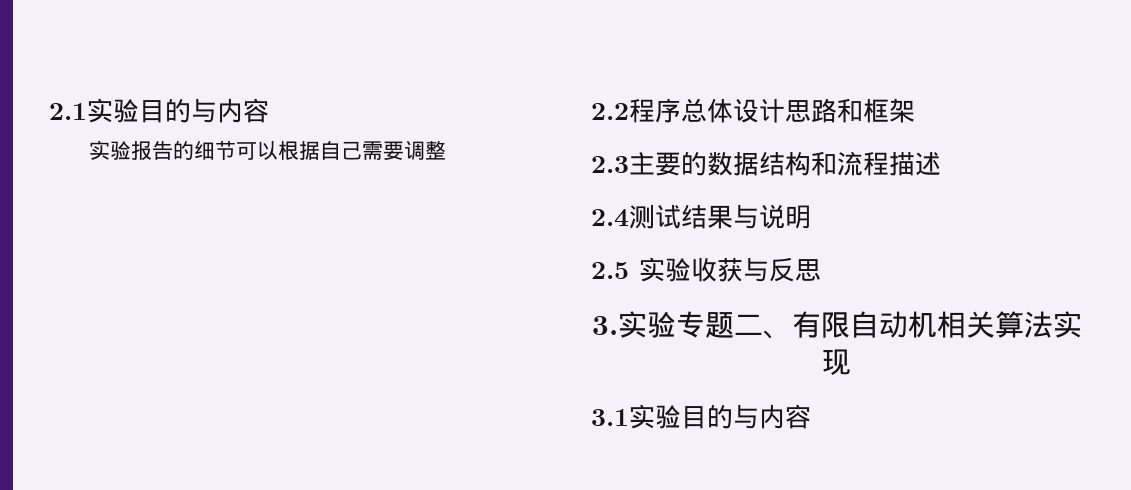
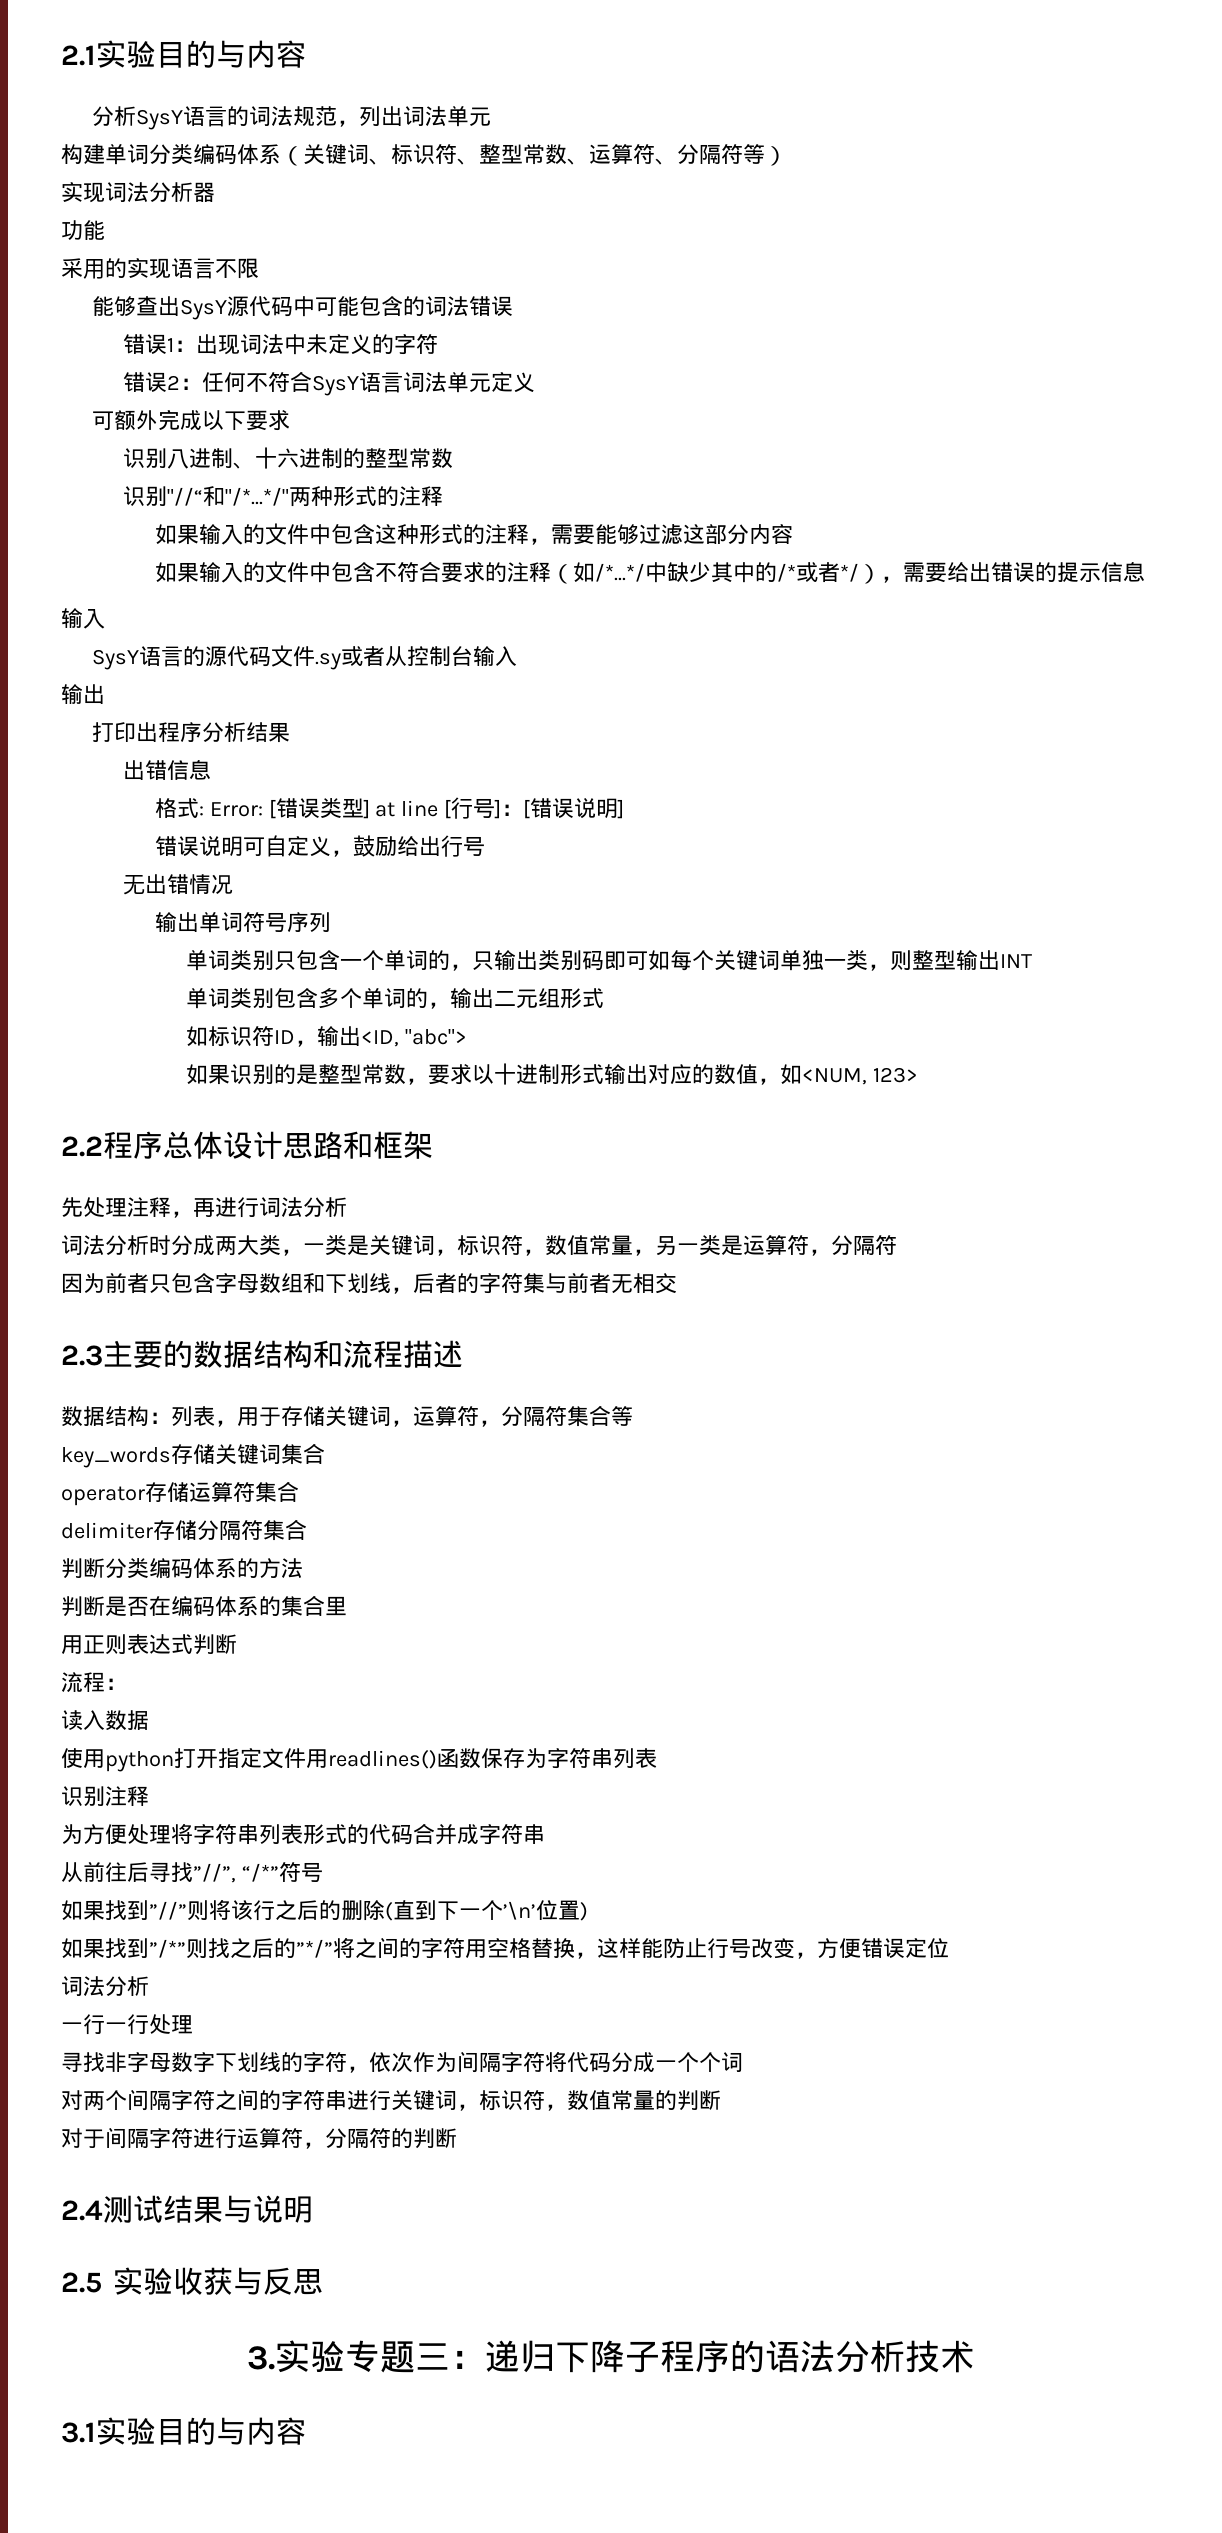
[89,140,447,161] 实验报告的细节可以根据自己需要调整 -> [92,106,492,130] [61,144,787,166] [61,182,215,203] [61,220,105,240] [61,258,259,279] [92,296,514,320] [123,334,439,355] [123,371,536,396] [92,409,291,431] [123,447,454,469] [123,486,444,507] [154,523,793,545] [154,561,1145,584] [61,608,105,629] [92,645,518,670] [61,684,105,704] [92,722,291,743] [123,759,212,780] [154,797,625,819] [154,835,485,857] [123,874,234,895] [154,912,331,933] [185,950,1032,971] [185,988,604,1009] [185,1026,467,1047] [185,1063,918,1085] 分析SysY语⾔的词法规范，列出词法单元 // 构建单词分类编码体系（关键词、标识符、整型常数、运算符、分隔符等） // 实现词法分析器 // 功能 // 采⽤的实现语⾔不限 // 能够查出SysY源代码中可能包含的词法错误 // 错误1：出现词法中未定义的字符 // 错误2：任何不符合SysY语⾔词法单元定义 // 可额外完成以下要求 // 识别⼋进制、⼗六进制的整型常数 // 识别"//“和"/*...*/"两种形式的注释 // 如果输⼊的⽂件中包含这种形式的注释，需要能够过滤这部分内容 // 如果输⼊的⽂件中包含不符合要求的注释（如/*...*/中缺少其中的/*或者*/），需要给出错误的提示信息 // 输⼊ // SysY语⾔的源代码⽂件.sy或者从控制台输入 // 输出 // 打印出程序分析结果 // 出错信息 // 格式: Error: [错误类型] at line [⾏号]：[错误说明] // 错误说明可⾃定义，⿎励给出⾏号 // ⽆出错情况 // 输出单词符号序列 // 单词类别只包含⼀个单词的，只输出类别码即可如每个关键词单独⼀类，则整型输出INT // 单词类别包含多个单词的，输出⼆元组形式 // 如标识符ID，输出<ID, "abc"> // 如果识别的是整型常数，要求以⼗进制形式输出对应的数值，如<NUM, 123>
(915, 110) none -> [61,1197,347,1218] [61,1235,897,1256] [61,1272,677,1294] // 先处理注释，再进行词法分析 // 词法分析时分成两大类，一类是关键词，标识符，数值常量，另一类是运算符，分隔符 // 因为前者只包含字母数组和下划线，后者的字符集与前者无相交
(941, 163) none -> [61,1405,633,1427] [61,1443,325,1468] [61,1481,299,1506] [61,1519,307,1541] [61,1558,303,1579] [61,1595,347,1617] [61,1634,237,1655] [61,1672,127,1693] [61,1710,149,1731] [61,1748,657,1772] [61,1786,149,1807] [61,1823,545,1845] [61,1861,323,1883] [61,1899,588,1921] [61,1937,949,1959] [61,1976,149,1996] [61,2014,193,2035] [61,2051,743,2073] [61,2089,721,2111] [61,2127,457,2149] // 数据结构：列表，用于存储关键词，运算符，分隔符集合等 // key_words存储关键词集合 // operator存储运算符集合 // delimiter存储分隔符集合 // 判断分类编码体系的方法 // 判断是否在编码体系的集合里 // 用正则表达式判断 // 流程： // 读入数据 // 使用python打开指定文件用readlines()函数保存为字符串列表 // 识别注释 // 为方便处理将字符串列表形式的代码合并成字符串 // 从前往后寻找”//”, “/*”符号 // 如果找到”//”则将该行之后的删除(直到下一个’\n’位置) // 如果找到”/*”则找之后的”*/”将之间的字符用空格替换，这样能防止行号改变，方便错误定位 // 词法分析 // 一行一行处理 // 寻找非字母数字下划线的字符，依次作为间隔字符将代码分成一个个词 // 对两个间隔字符之间的字符串进行关键词，标识符，数值常量的判断 // 对于间隔字符进行运算符，分隔符的判断
[733,311,1082,339] [822,349,851,375] 二、有限自动机相关算法实现 -> [415,2340,975,2373] 三：递归下降子程序的语法分析技术

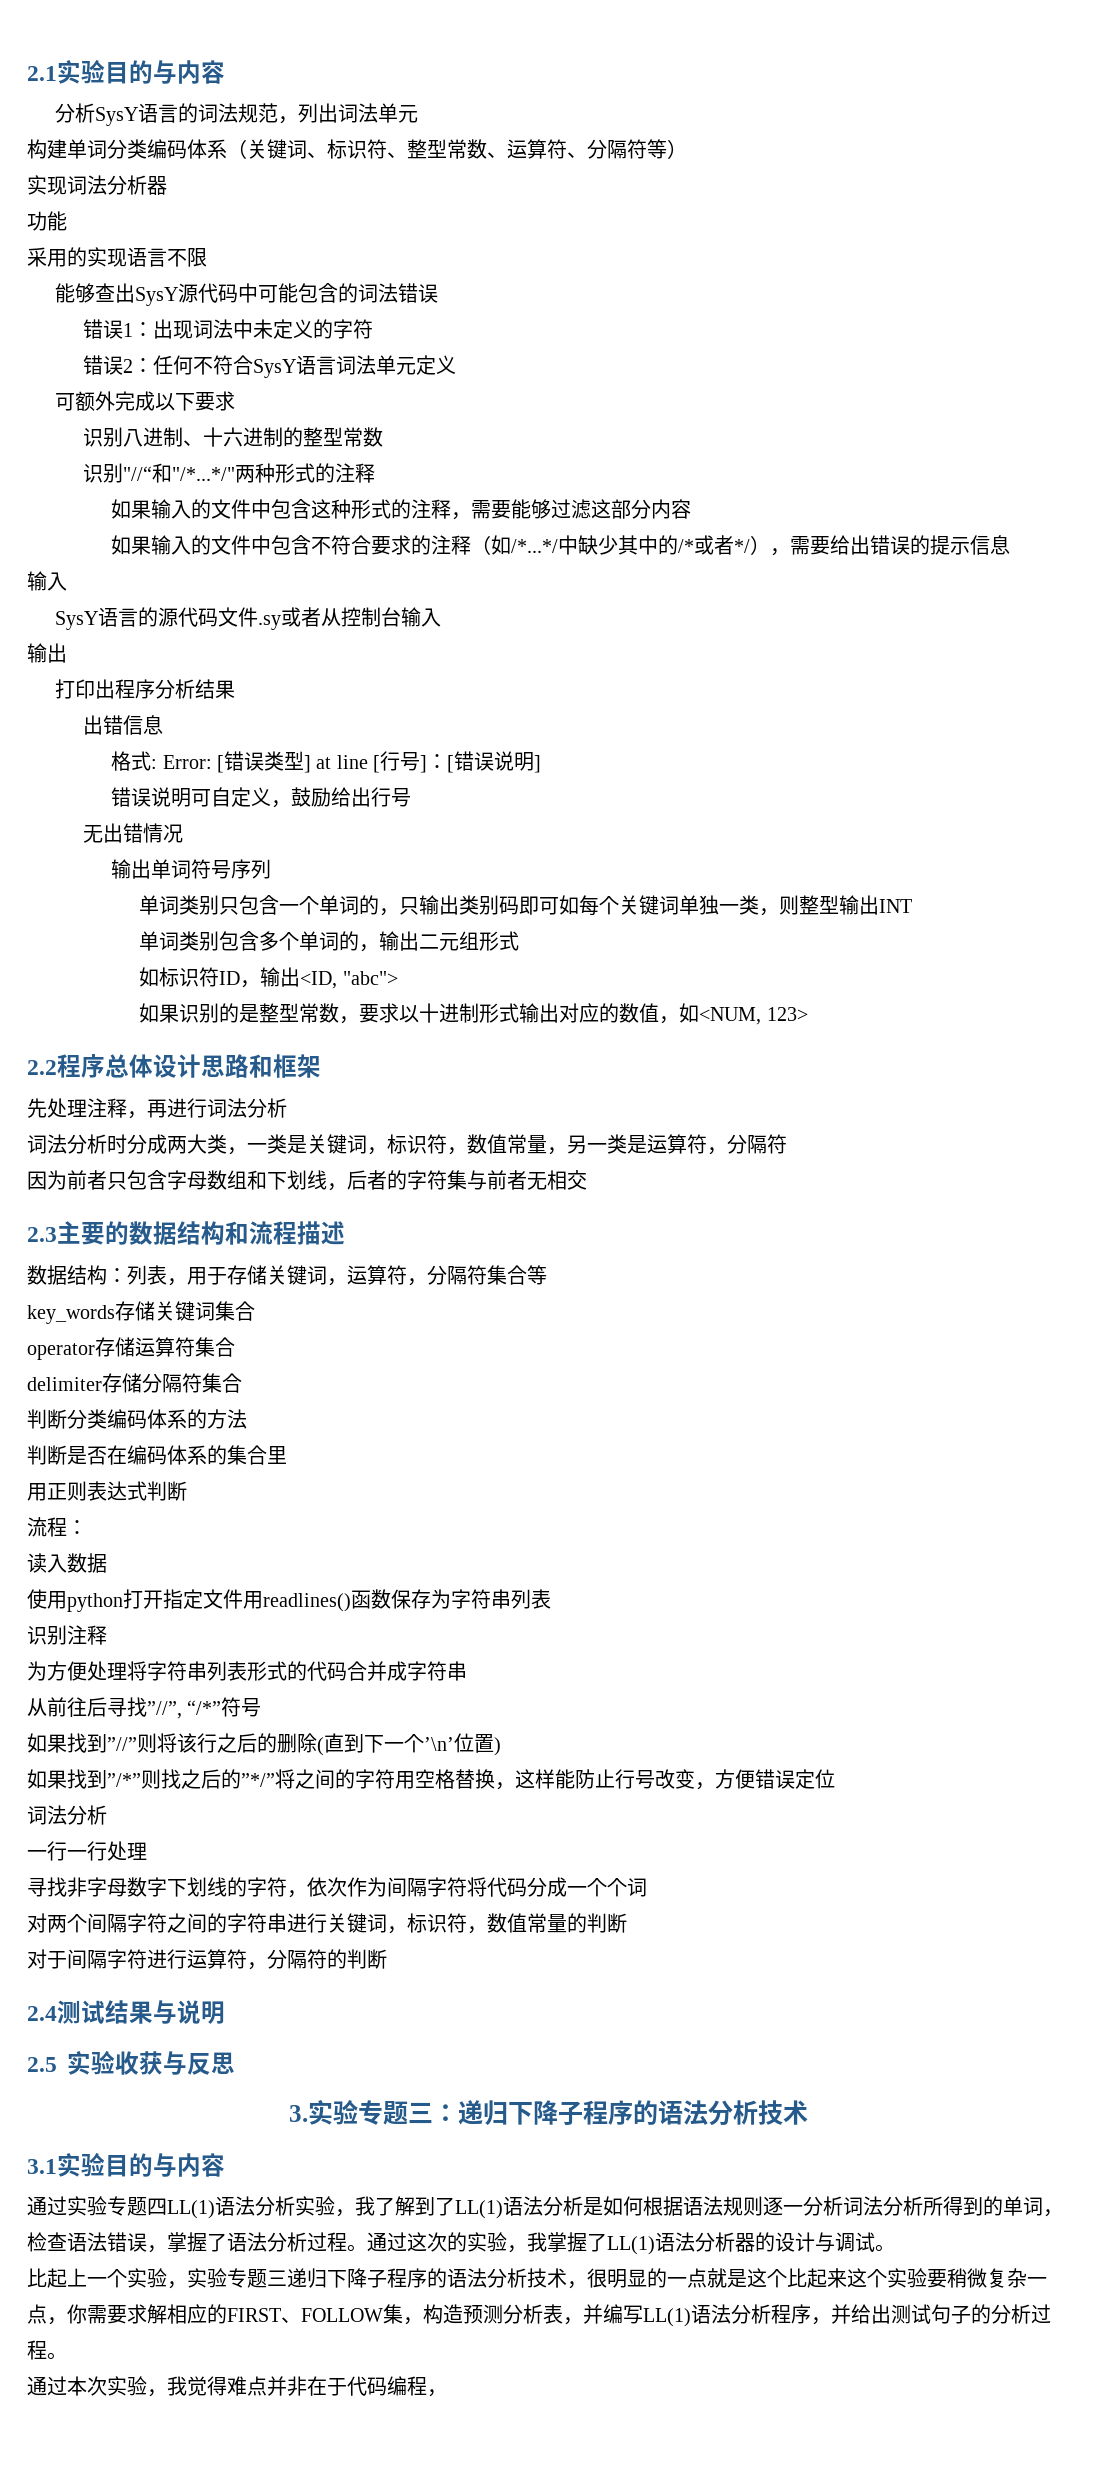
(306, 2431) none -> [27,2196,1063,2219] [27,2232,895,2255] [27,2268,1047,2289] [27,2304,1051,2327] [27,2340,67,2360] [27,2376,447,2397] // 通过实验专题四LL(1)语法分析实验，我了解到了LL(1)语法分析是如何根据语法规则逐一分析词法分析所得到的单词，检查语法错误，掌握了语法分析过程。通过这次的实验，我掌握了LL(1)语法分析器的设计与调试。 // 比起上一个实验，实验专题三递归下降子程序的语法分析技术，很明显的一点就是这个比起来这个实验要稍微复杂一点，你需要求解相应的FIRST、FOLLOW集，构造预测分析表，并编写LL(1)语法分析程序，并给出测试句子的分析过程。 // 通过本次实验，我觉得难点并非在于代码编程，

